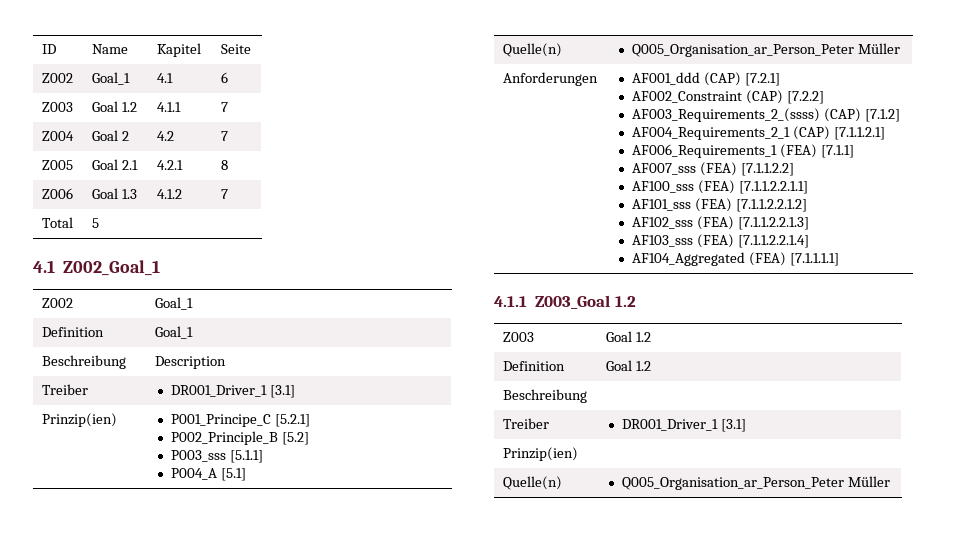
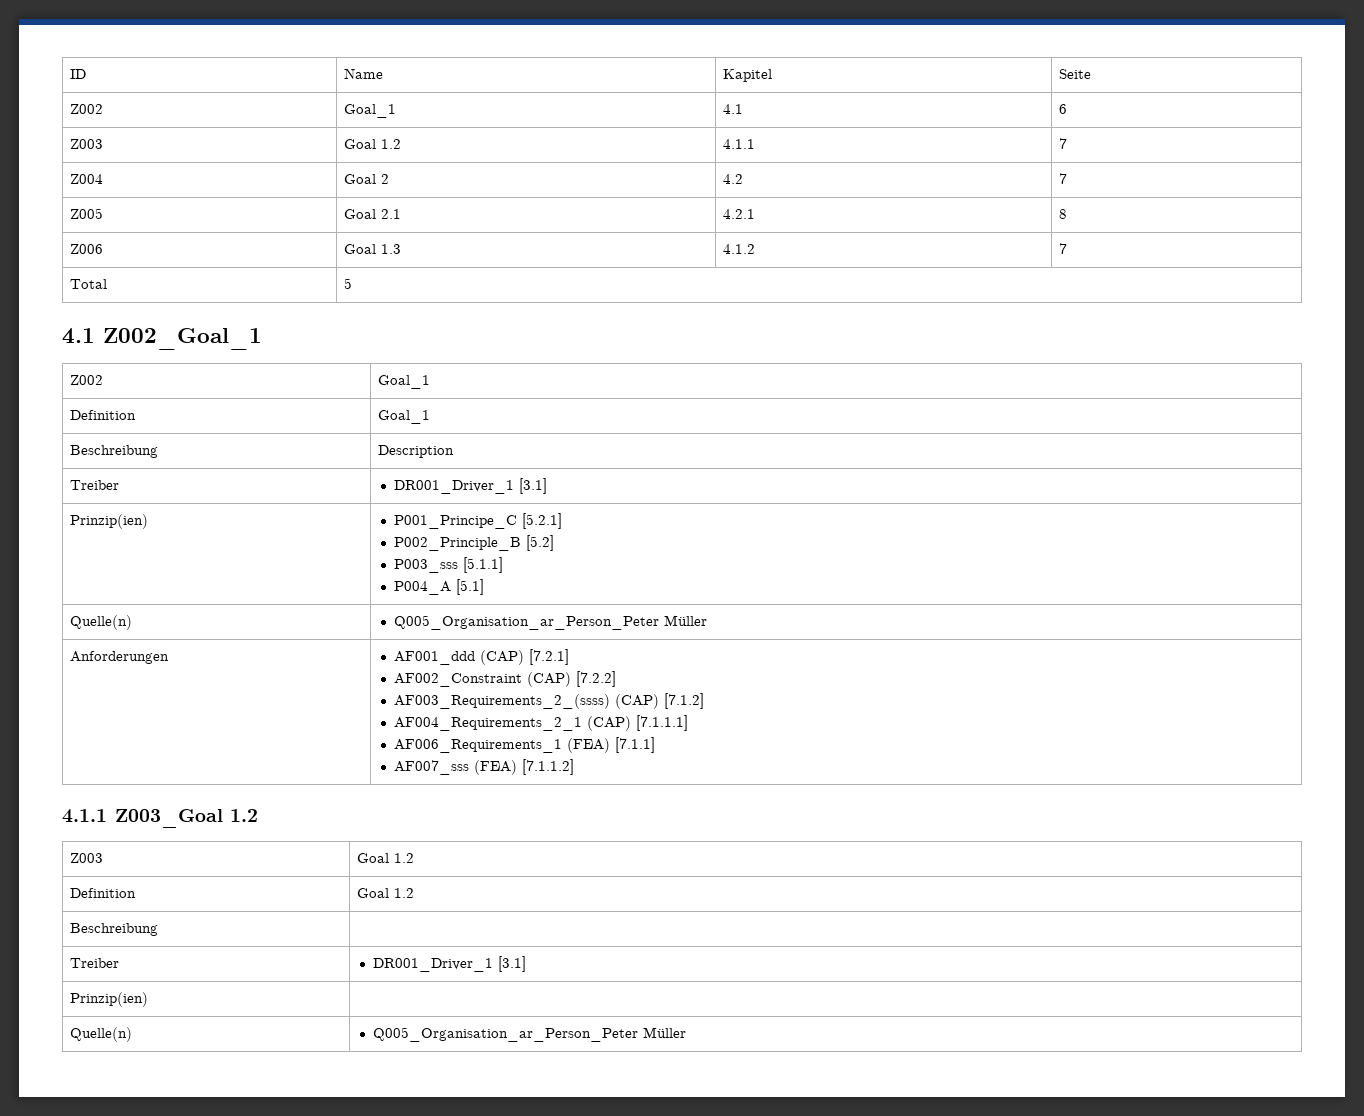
[833,127,885,140] [7.1.1.2.1] -> [635,715,688,731] [7.1.1.1]
[740,163,794,176] [632,180,808,194] [632,198,807,212] [632,216,809,230] [632,234,809,248] [632,252,839,266] [7.1.1.2.2] // AF100_sss (FEA) [7.1.1.2.2.1.1] // AF101_sss (FEA) [7.1.1.2.2.1.2] // AF102_sss (FEA) [7.1.1.2.2.1.3] // AF103_sss (FEA) [7.1.1.2.2.1.4] // AF104_Aggregated (FEA) [7.1.1.1.1] -> [521,759,574,775] [7.1.1.2]

